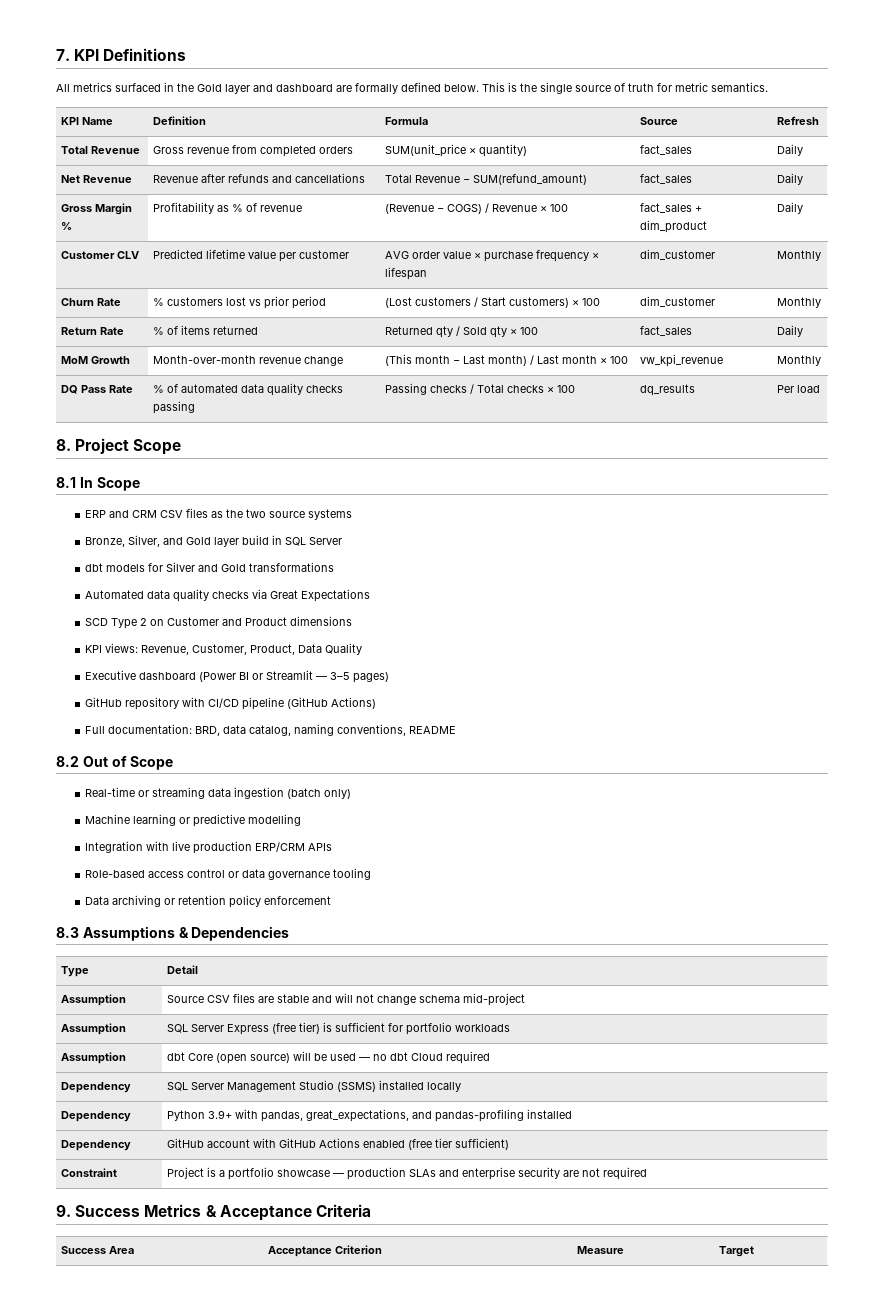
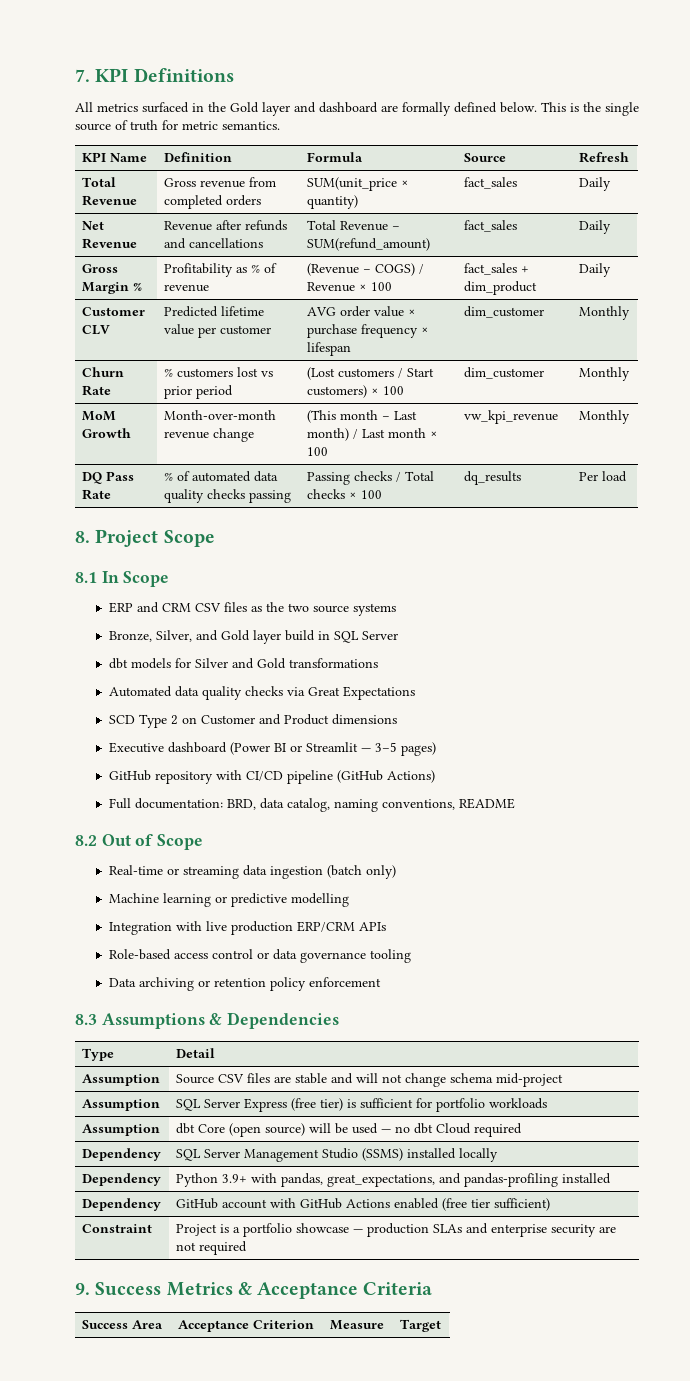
[60,327,124,335] [152,325,258,335] [384,326,538,338] [639,326,692,336] [776,325,803,337] // Return Rate | % of items returned | Returned qty / Sold qty × 100 | fact_sales | Daily -> (631, 374) none
[84,643,362,655] // KPI views: Revenue, Customer, Product, Data Quality -> (398, 719) none

